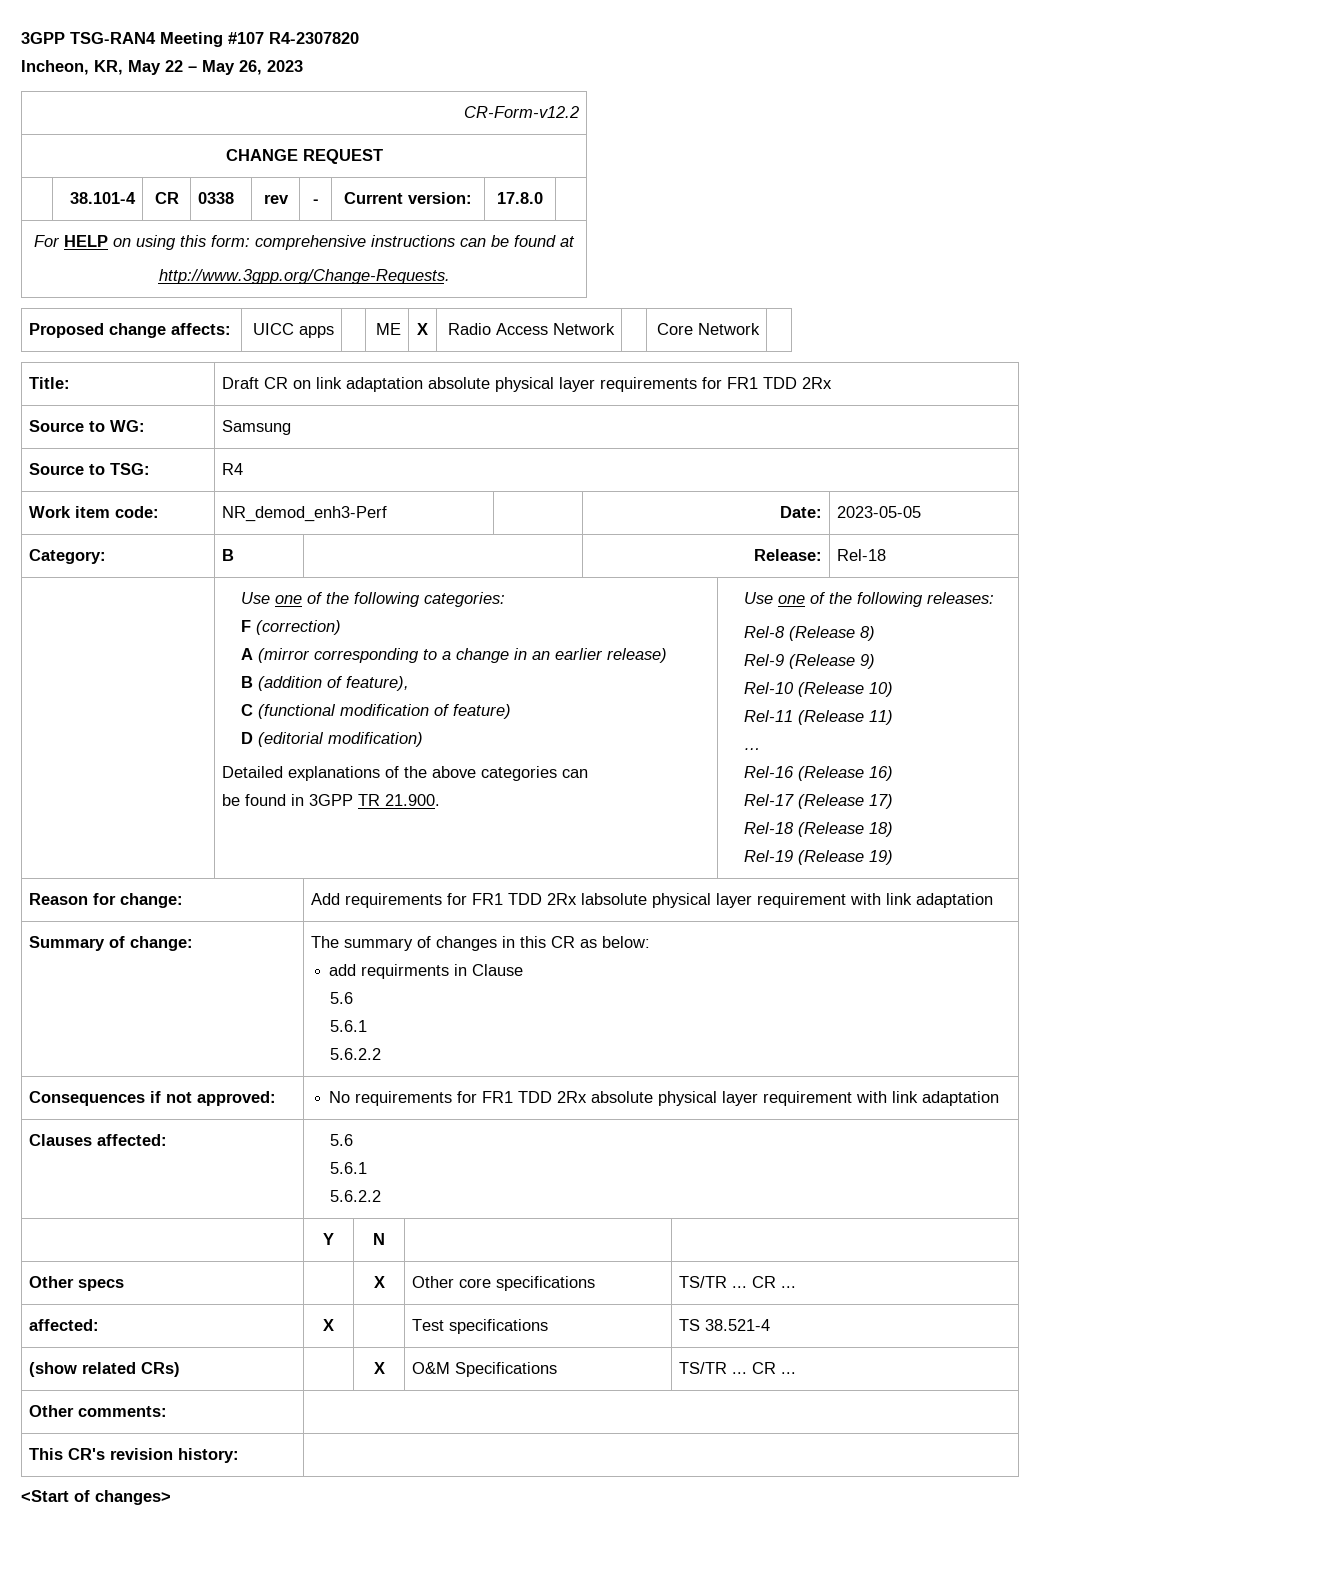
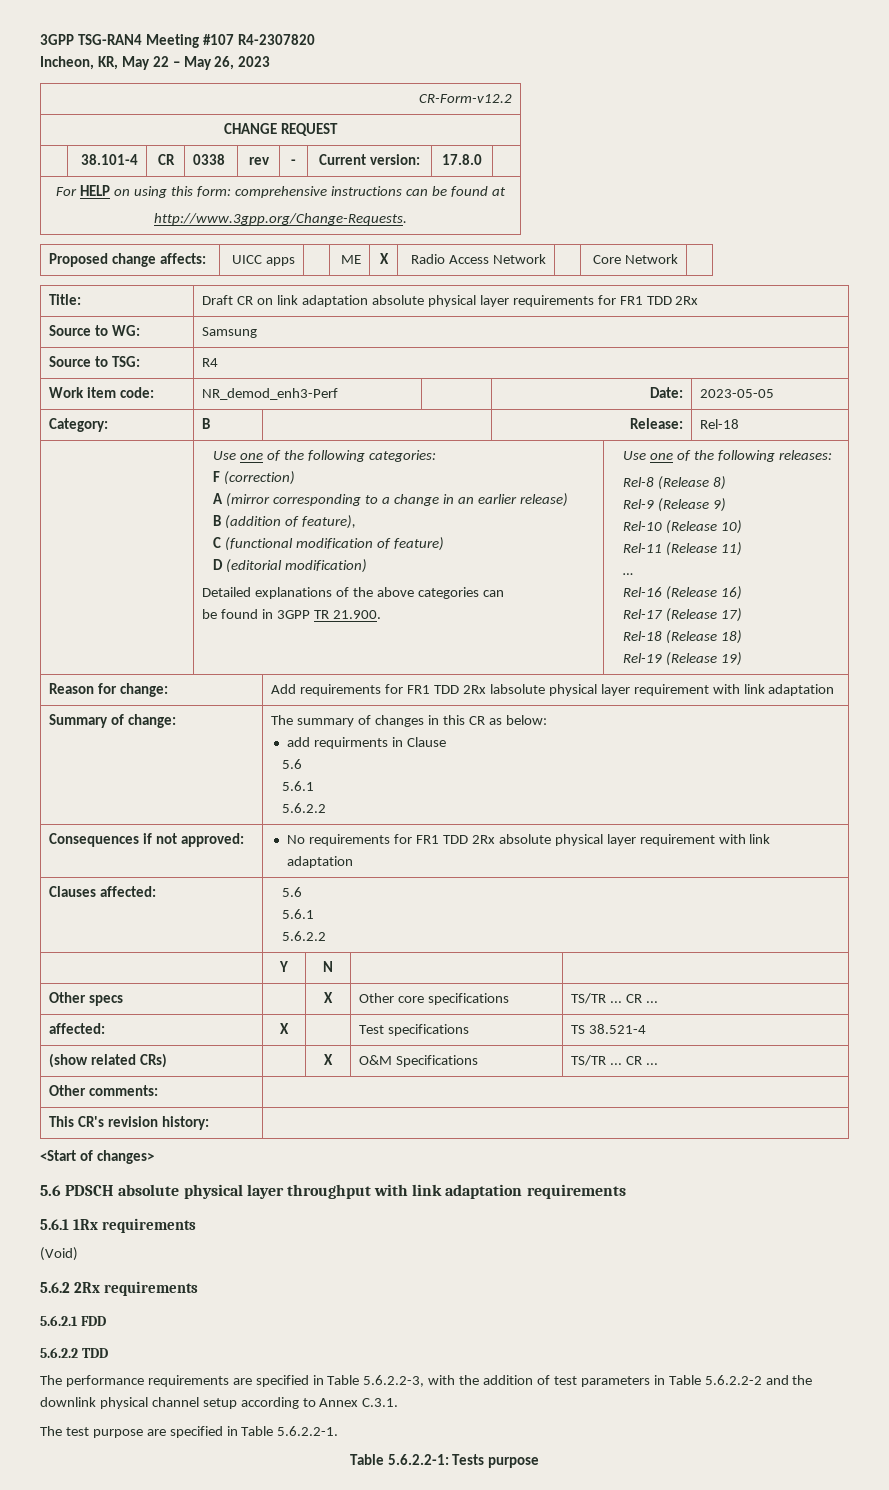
(171, 1497) none -> [40,1184,626,1199] [40,1218,196,1233] [40,1247,78,1261] [40,1281,198,1296] [40,1315,106,1326] [40,1347,108,1358] [40,1375,813,1387] [40,1397,399,1409] [40,1426,339,1438] [349,1454,540,1468] // 5.6 PDSCH absolute physical layer throughput with link adaptation requirements // 5.6.1 1Rx requirements // (Void) // 5.6.2 2Rx requirements // 5.6.2.1 FDD // 5.6.2.2 TDD // The performance requirements are specified in Table 5.6.2.2-3, with the addition of test parameters in Table 5.6.2.2-2 and the downlink physical channel setup according to Annex C.3.1. // The test purpose are specified in Table 5.6.2.2-1. // Table 5.6.2.2-1: Tests purpose

